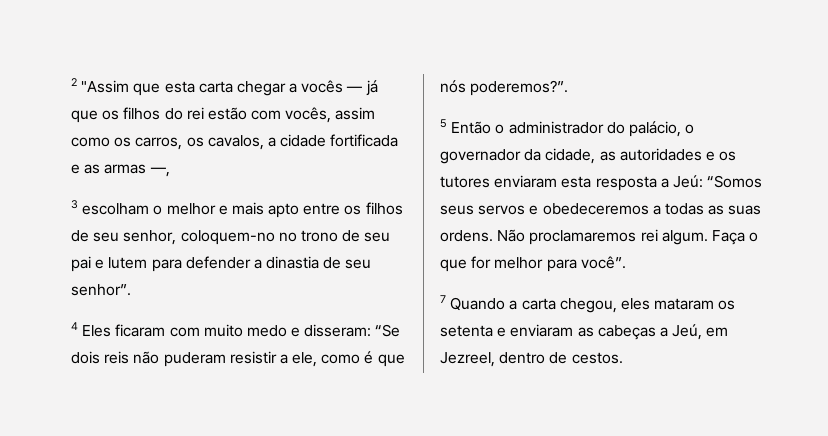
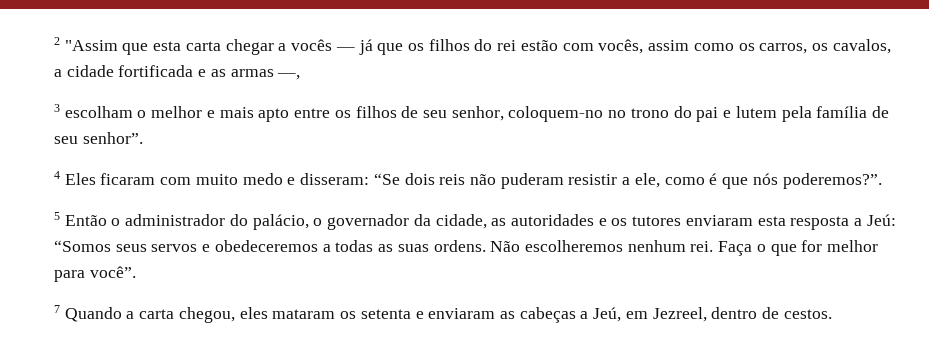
[342,230,391,242] de seu -> [673,106,692,118] do
[151,256,320,272] para defender a dinastia -> [781,106,868,122] pela família
[529,229,708,245] proclamaremos rei algum. -> [524,240,714,252] escolheremos nenhum rei.

